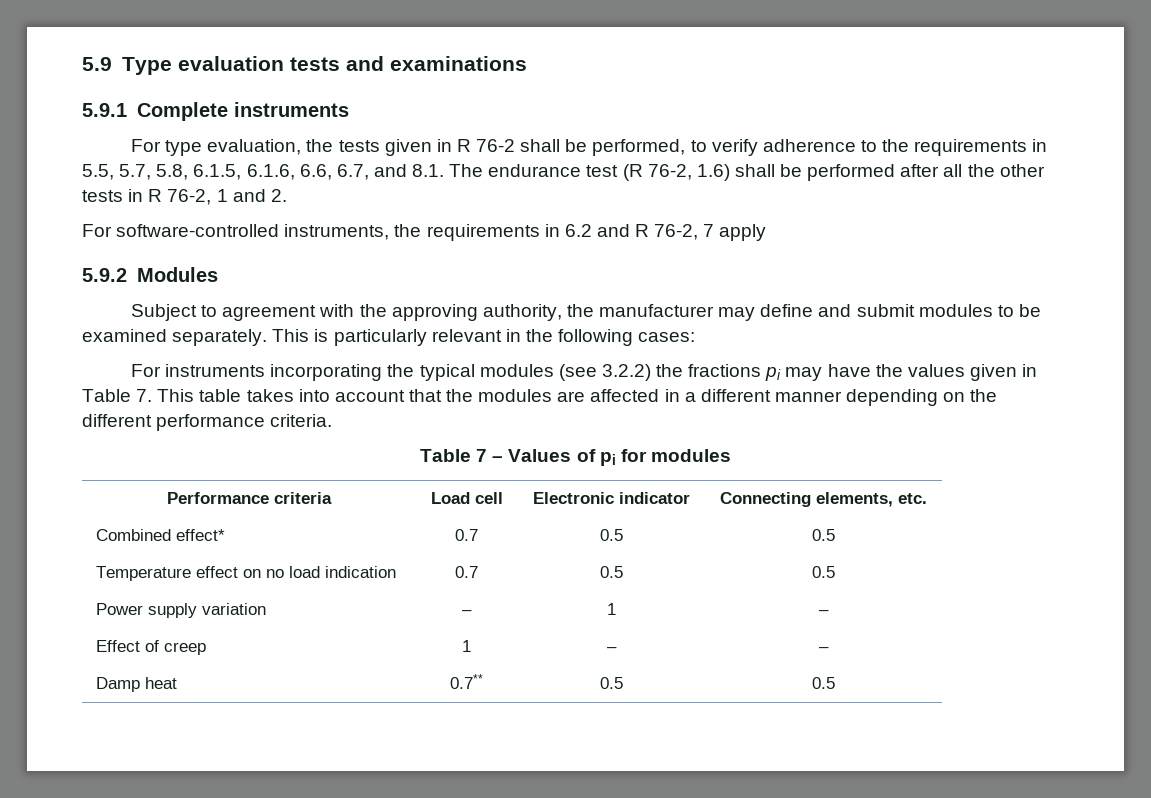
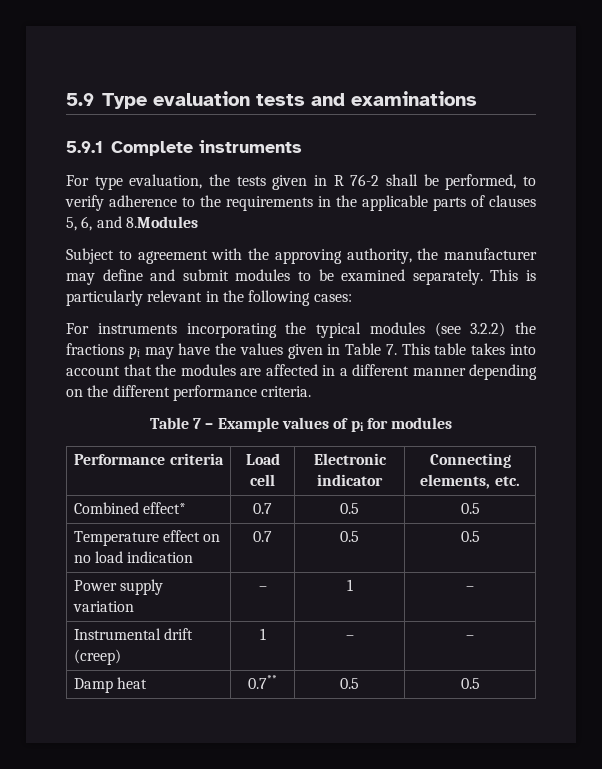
[82,164,1045,181] [82,189,287,205] [82,224,767,241] [82,267,218,282] 5.5, 5.7, 5.8, 6.1.5, 6.1.6, 6.6, 6.7, and 8.1. The endurance test (R 76-2, 1.6) shall be performed after all the other tests in R 76-2, 1 and 2. // For software-controlled instruments, the requirements in 6.2 and R 76-2, 7 apply // 5.9.2 Modules -> [336,195,536,211] [66,216,198,231] the applicable parts of clauses 5, 6, and 8.Modules
[508,449,572,462] Values -> [217,417,329,432] Example values
[95,640,206,655] Effect of creep -> [73,628,194,640] [73,649,121,665] Instrumental drift (creep)

